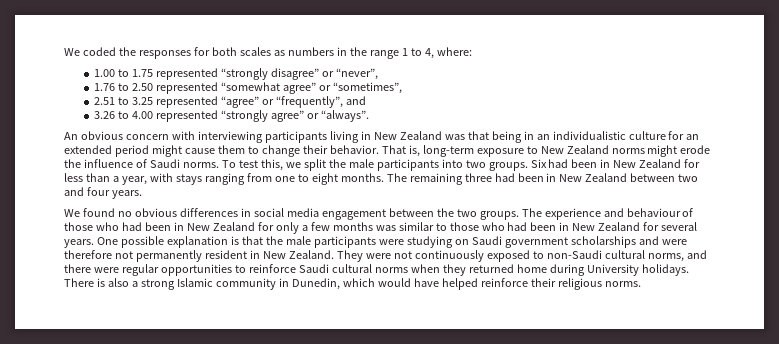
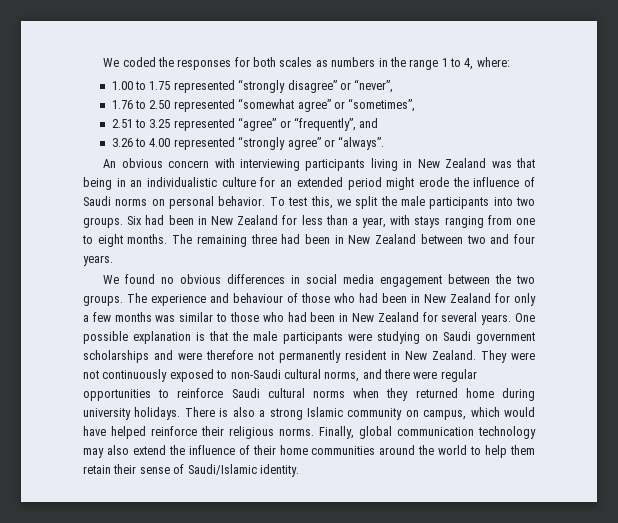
[184,145,678,157] cause them to change their behavior. That is, long-term exposure to New Zealand norms might -> (415, 183) none
[182,162,219,168] norms. -> [115,196,266,209] norms on personal behavior.
[586,264,639,276] University -> [83,408,131,420] university
[278,278,340,290] in Dunedin, -> [405,410,467,420] on campus,
(641, 284) none -> [319,426,536,439] [83,445,535,458] [83,464,299,477] Finally, global communication technology may also extend the influence of their home communities around the world to help them retain their sense of Saudi/Islamic identity.

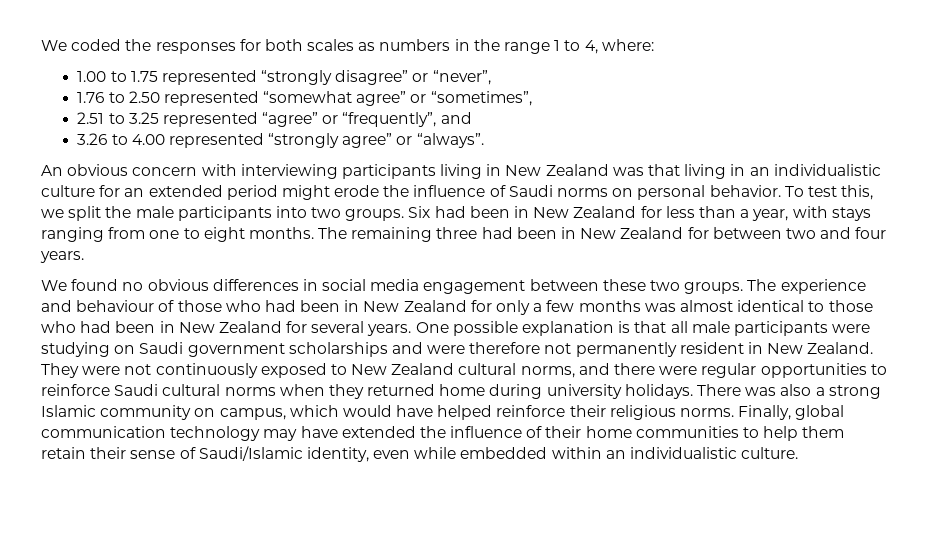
[83,177,112,190] being -> [684,164,727,179] living
(417, 239) none -> [687,227,709,239] for
[495,274,512,284] the -> [602,279,646,291] these
[179,312,214,322] similar -> [679,300,805,312] almost identical
[232,331,249,341] the -> [670,321,688,333] all
[230,369,281,379] non-Saudi -> [351,363,455,375] New Zealand
[219,408,229,417] is -> [745,387,777,396] was
[106,445,166,455] also extend -> [300,426,416,438] have extended
[379,445,468,455] around the world -> (739, 432) none
[259,464,299,477] identity. -> [306,447,799,462] identity, even while embedded within an individualistic culture.

